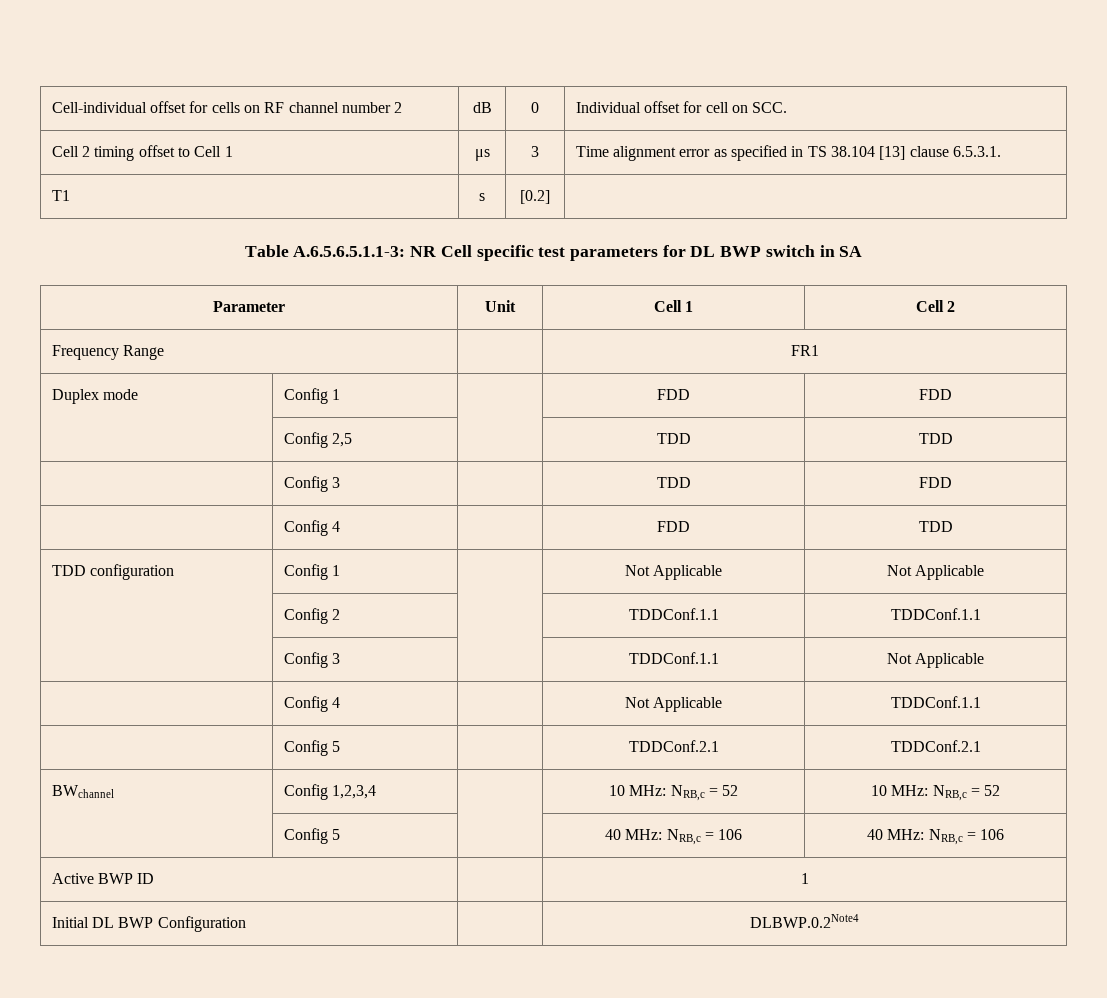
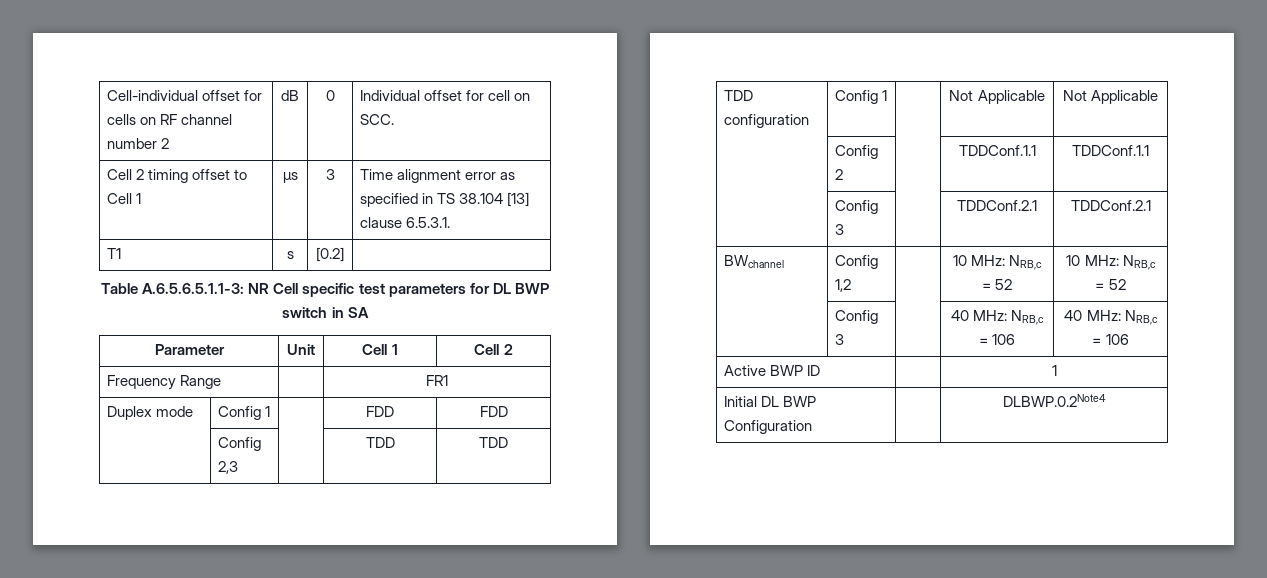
[332,433,353,447] 2,5 -> [218,461,239,474] 2,3
[283,476,341,492] [656,477,691,488] [919,477,952,488] [283,520,341,536] [657,521,690,532] [918,521,953,532] // | Config 3 | | TDD | FDD // | Config 4 | | FDD | TDD -> (508, 442) none
[628,652,719,664] [886,653,985,668] [283,696,341,712] [624,697,723,712] [890,696,981,708] [283,740,341,756] | TDDConf.1.1 | Not Applicable // | Config 4 | | Not Applicable | TDDConf.1.1 // | Config 5 | -> (845, 229) none
[332,785,377,799] 1,2,3,4 -> [835,279,852,292] 1,2
[332,829,341,840] 5 -> [835,334,845,345] 3

